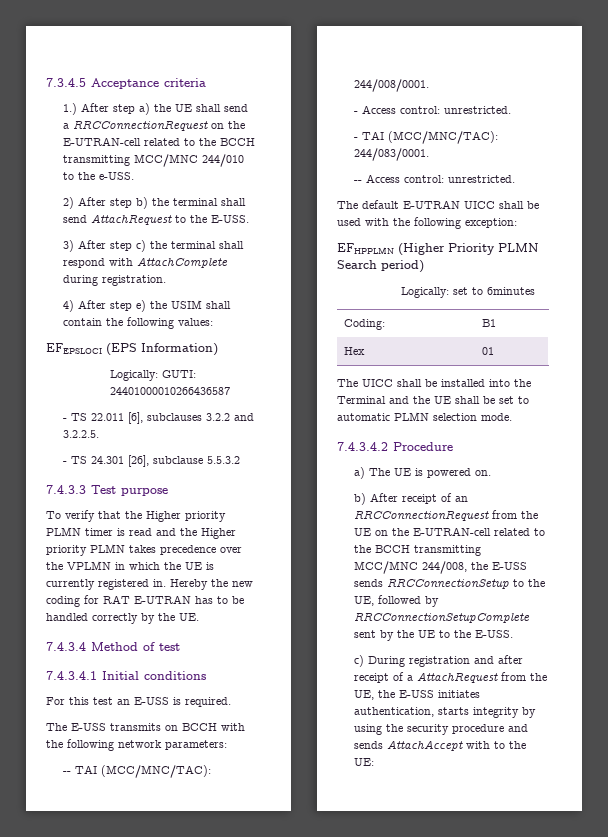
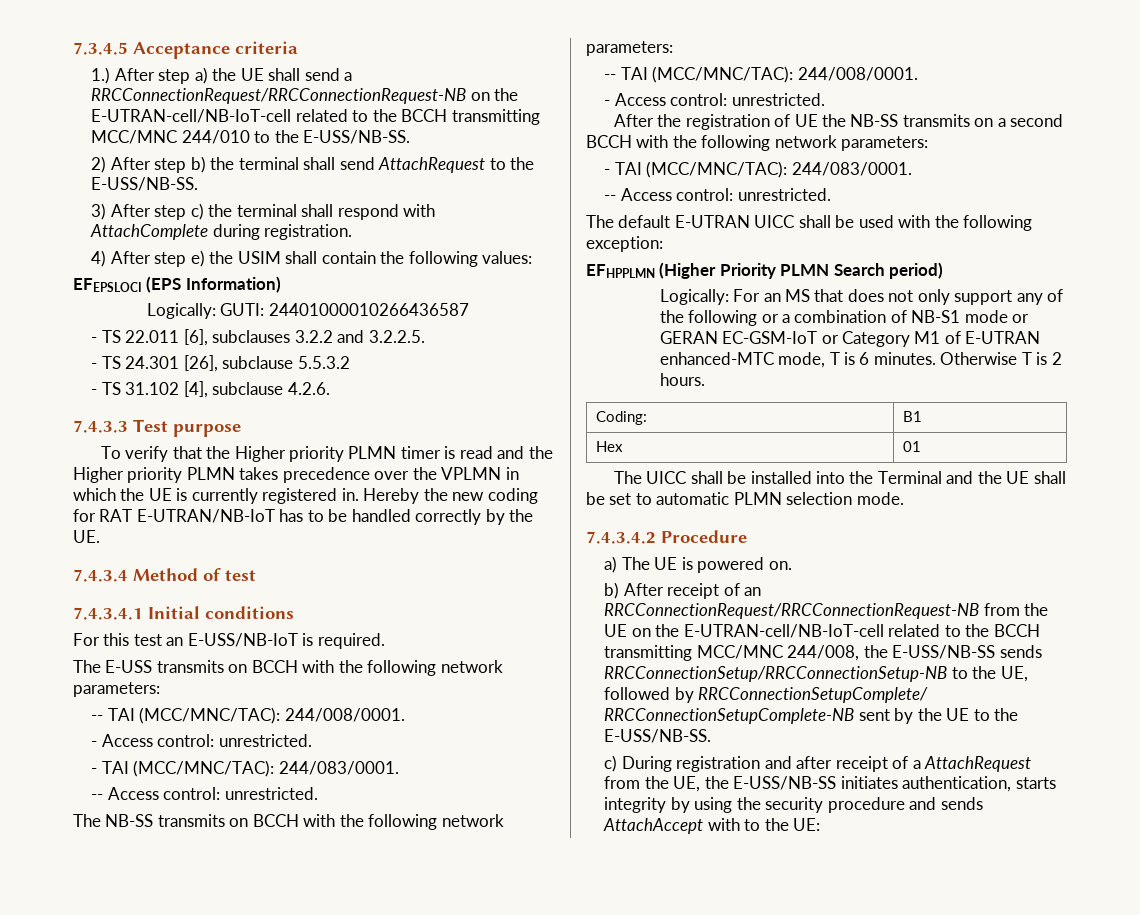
[73,121,246,131] [63,137,142,146] RRCConnectionRequest on the E-UTRAN-cell -> [91,88,519,104] [91,109,292,123] RRCConnectionRequest/RRCConnectionRequest-NB on the E-UTRAN-cell/NB-IoT-cell
[99,172,135,180] e-USS. -> [303,130,411,144] E-USS/NB-SS.
[211,215,250,223] E-USS. -> [91,177,199,191] E-USS/NB-SS.
(241, 460) none -> [91,381,330,398] // - TS 31.102 [4], subclause 4.2.6.
[134,595,191,604] E-UTRAN -> [136,509,275,523] E-UTRAN/NB-IoT
[134,697,169,705] E-USS -> [187,633,298,647] E-USS/NB-IoT
(516, 179) none -> [73,814,504,830] [586,41,673,56] [604,66,918,83] [604,93,825,106] [613,114,1064,130] [586,135,929,151] [604,161,912,178] [604,188,831,201] // The NB-SS transmits on BCCH with the following network parameters: // -- TAI (MCC/MNC/TAC): 244/008/0001. // - Access control: unrestricted. // After the registration of UE the NB-SS transmits on a second BCCH with the following network parameters: // - TAI (MCC/MNC/TAC): 244/083/0001. // -- Access control: unrestricted.
[452,287,535,295] set to 6minutes -> [733,289,1064,305] [659,310,1030,326] [659,331,1041,347] [659,352,1062,368] [659,373,705,386] For an MS that does not only support any of the following or a combination of NB-S1 mode or GERAN EC-GSM-IoT or Category M1 of E-UTRAN enhanced-MTC mode, T is 6 minutes. Otherwise T is 2 hours.
[354,511,490,521] RRCConnectionRequest -> [604,603,980,619] RRCConnectionRequest/RRCConnectionRequest-NB
[413,527,492,536] E-UTRAN-cell -> [683,624,884,638] E-UTRAN-cell/NB-IoT-cell
[492,562,528,570] [354,579,510,589] E-USS sends RRCConnectionSetup -> [892,645,1042,659] [604,666,948,682] E-USS/NB-SS sends RRCConnectionSetup/RRCConnectionSetup-NB
[354,613,531,623] RRCConnectionSetupComplete -> [698,687,929,703] [604,708,855,724] RRCConnectionSetupComplete/ RRCConnectionSetupComplete-NB
[475,630,514,638] E-USS. -> [604,729,712,743] E-USS/NB-SS.
[399,690,435,698] E-USS -> [733,776,837,790] E-USS/NB-SS

